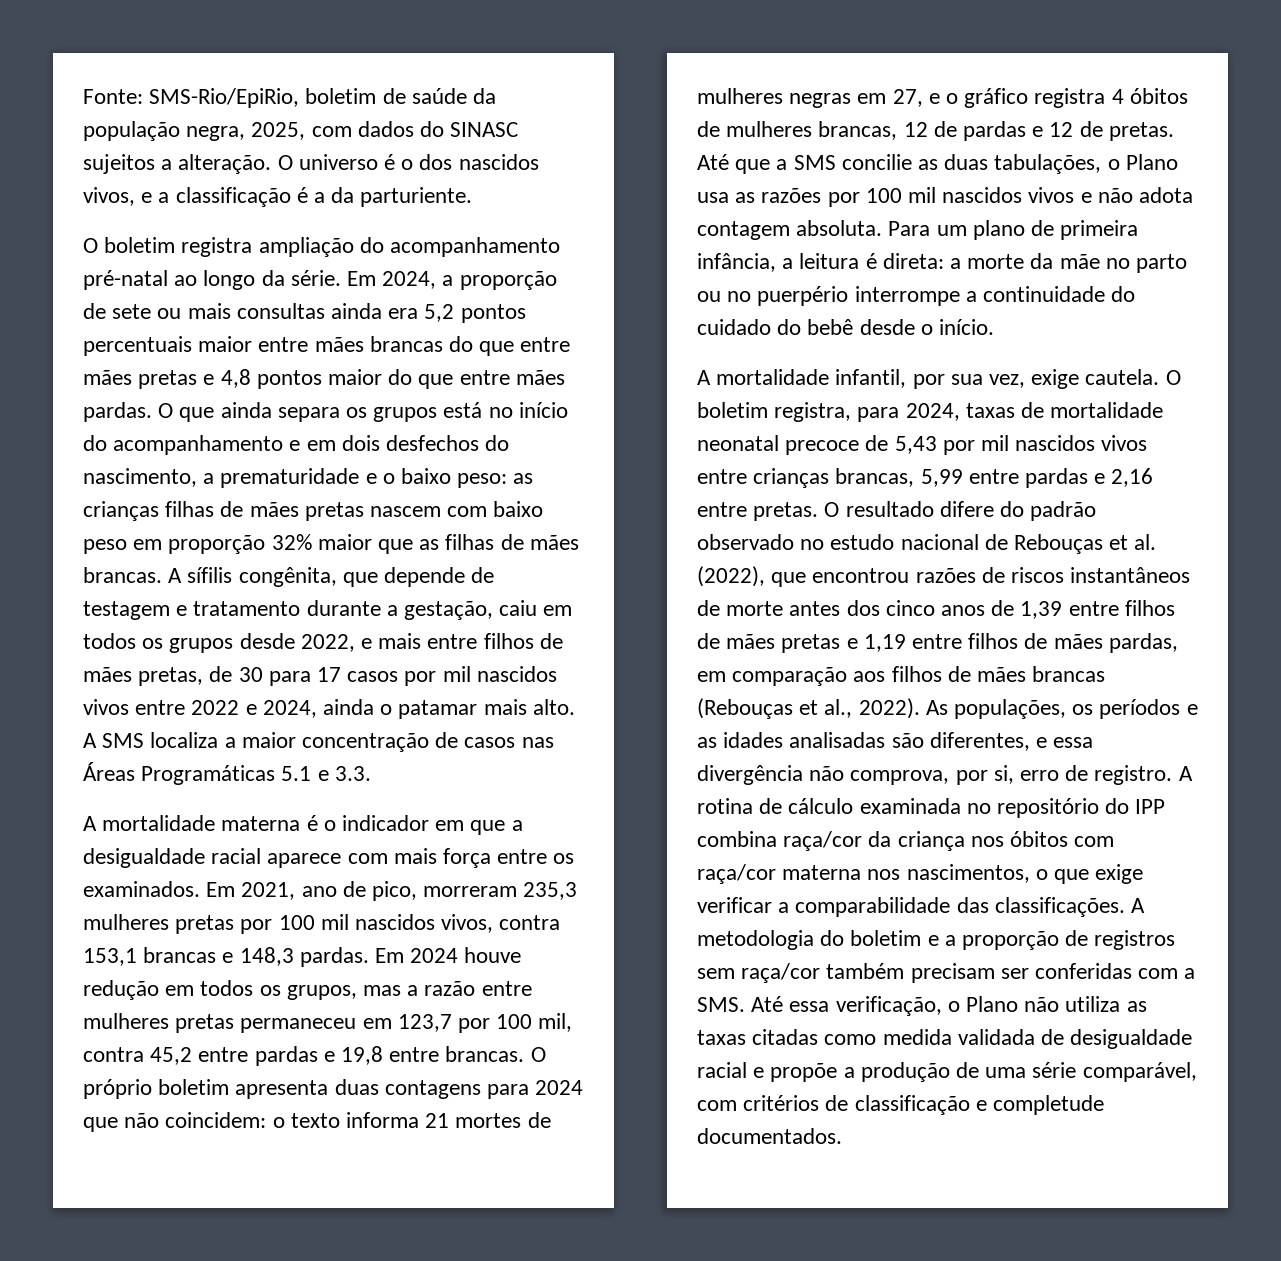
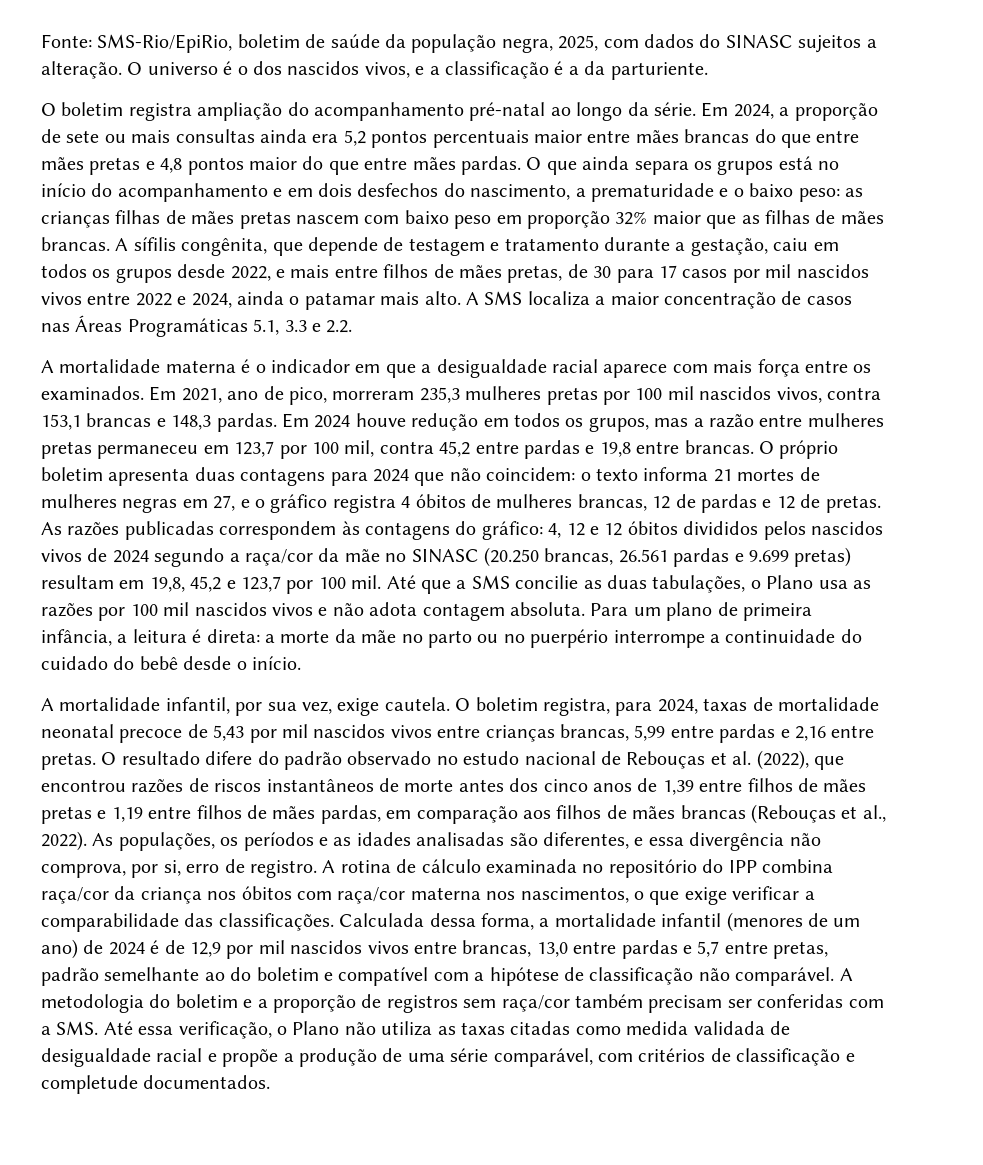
[281,766,371,781] 5.1 e 3.3. -> [253,319,353,335] 5.1, 3.3 e 2.2.
(1174, 131) none -> [41,521,883,540] [41,547,852,567] [41,575,382,594] As razões publicadas correspondem às contagens do gráfico: 4, 12 e 12 óbitos divididos pelos nascidos vivos de 2024 segundo a raça/cor da mãe no SINASC (20.250 brancas, 26.561 pardas e 9.699 pretas) resultam em 19,8, 45,2 e 123,7 por 100 mil.
(1125, 907) none -> [339,912,861,932] [41,939,829,959] [41,967,835,986] Calculada dessa forma, a mortalidade infantil (menores de um ano) de 2024 é de 12,9 por mil nascidos vivos entre brancas, 13,0 entre pardas e 5,7 entre pretas, padrão semelhante ao do boletim e compatível com a hipótese de classificação não comparável.

